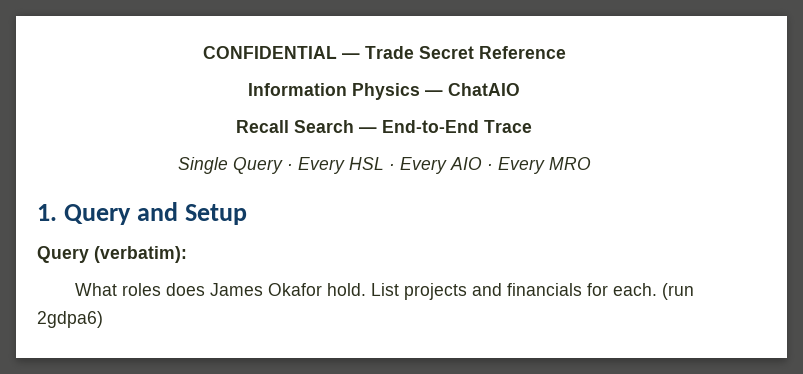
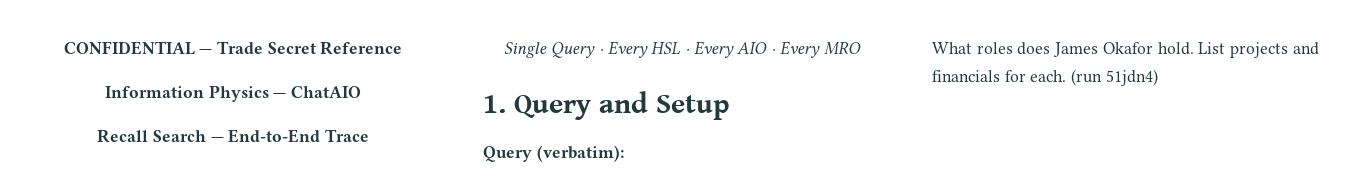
[37,311,103,328] 2gdpa6) -> [1105,69,1158,86] 51jdn4)

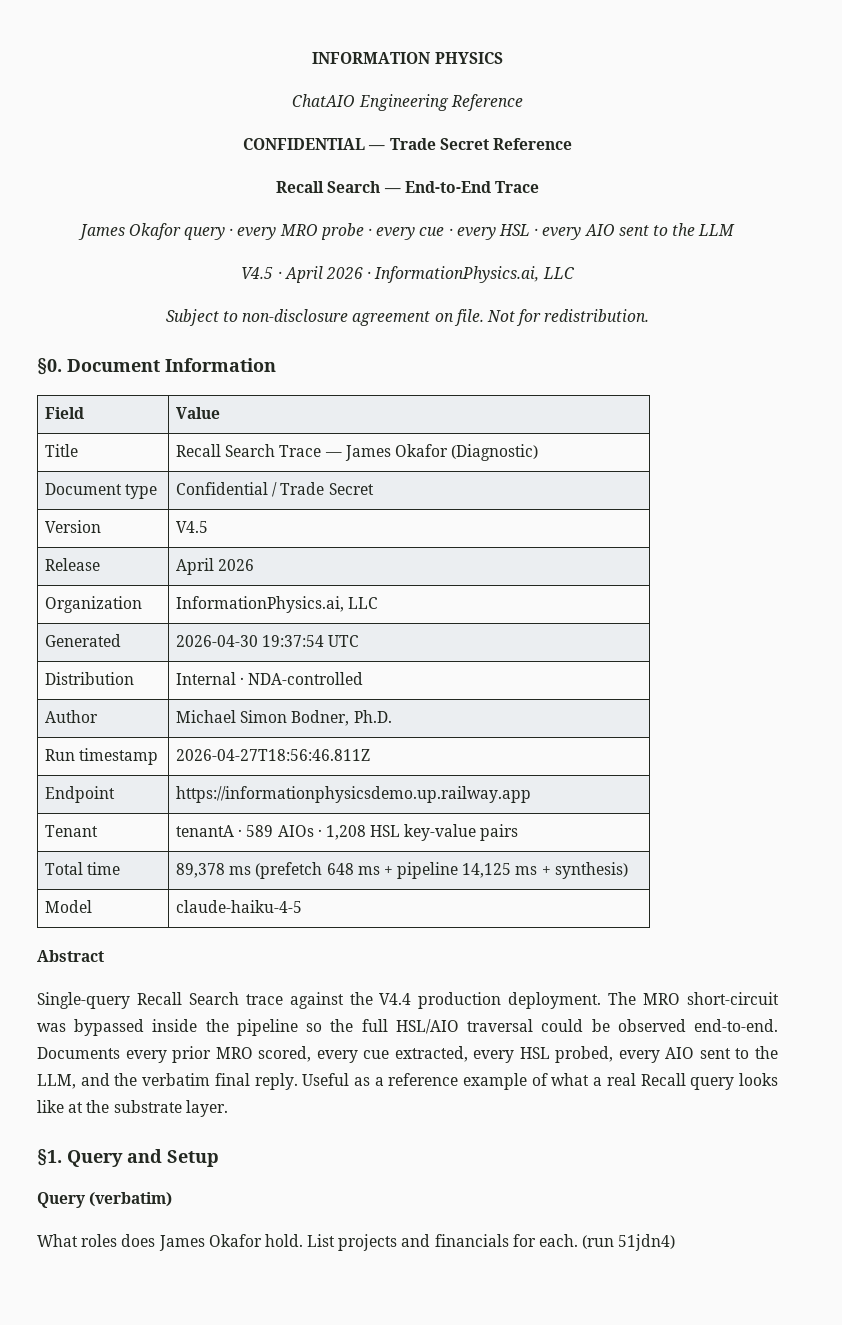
(63, 48) none -> [312,52,503,64] [292,94,523,111] INFORMATION PHYSICS // ChatAIO Engineering Reference //
[104,85,362,102] // Information Physics — ChatAIO -> (572, 144) none
[504,41,861,58] [483,95,506,113] Single Query · Every HSL · Every AIO · Every MRO // 1. -> [77,223,736,240] [241,266,575,283] [165,309,650,326] [37,358,276,375] [44,407,84,419] [175,407,220,419] [44,444,78,457] [175,444,539,461] [44,483,158,499] [175,482,374,497] [44,520,101,533] [175,521,208,533] [44,558,100,571] [175,558,255,575] [44,596,142,613] [175,596,379,613] [44,634,121,647] [175,635,360,647] [44,672,134,685] [175,672,364,685] [44,710,98,723] [175,710,392,726] [44,748,159,765] [175,749,370,761] [44,786,115,803] [175,786,531,803] [44,825,98,837] [175,824,519,841] [44,862,121,875] [175,862,628,879] [44,900,92,913] [175,900,302,913] [37,950,104,962] [37,992,779,1009] [37,1019,779,1036] [37,1046,778,1063] [37,1073,779,1090] [37,1100,228,1117] [37,1149,62,1166] James Okafor query · every MRO probe · every cue · every HSL · every AIO sent to the LLM // V4.5 · April 2026 · InformationPhysics.ai, LLC // Subject to non-disclosure agreement on file. Not for redistribution. // §0. Document Information // Field | Value // Title | Recall Search Trace — James Okafor (Diagnostic) // Document type | Confidential / Trade Secret // Version | V4.5 // Release | April 2026 // Organization | InformationPhysics.ai, LLC // Generated | 2026-04-30 19:37:54 UTC // Distribution | Internal · NDA-controlled // Author | Michael Simon Bodner, Ph.D. // Run timestamp | 2026-04-27T18:56:46.811Z // Endpoint | https://informationphysicsdemo.up.railway.app // Tenant | tenantA · 589 AIOs · 1,208 HSL key-value pairs // Total time | 89,378 ms (prefetch 648 ms + pipeline 14,125 ms + synthesis) // Model | claude-haiku-4-5 // Abstract // Single-query Recall Search trace against the V4.4 production deployment. The MRO short-circuit was bypassed inside the pipeline so the full HSL/AIO traversal could be observed end-to-end. Documents every prior MRO scored, every cue extracted, every HSL probed, every AIO sent to the LLM, and the verbatim final reply. Useful as a reference example of what a real Recall query looks like at the substrate layer. // §1.
[536,145,624,162] (verbatim): -> [89,1192,173,1207] (verbatim)

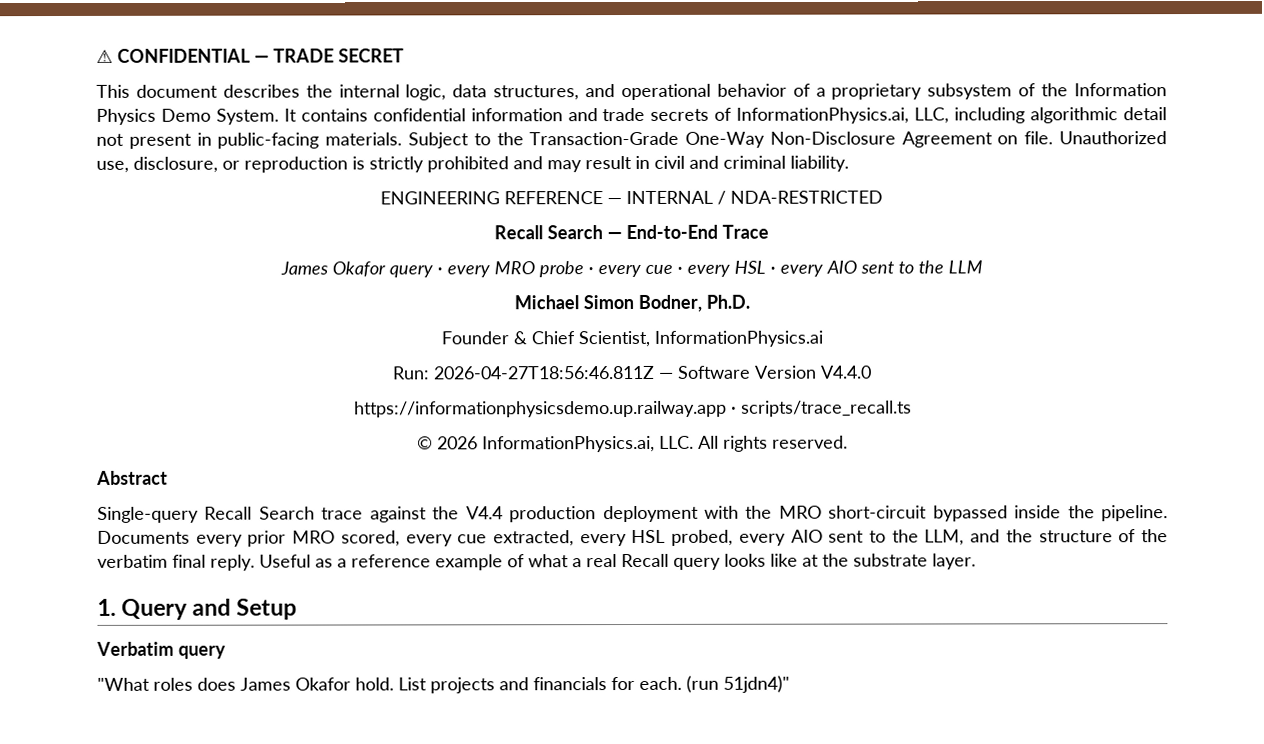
[312,52,503,64] [292,94,523,111] [243,138,572,150] INFORMATION PHYSICS // ChatAIO Engineering Reference // CONFIDENTIAL — Trade Secret Reference -> [96,48,404,63] [96,83,1167,101] [96,107,1167,125] [96,131,1168,149] [96,155,849,173] [380,190,883,205] ⚠ CONFIDENTIAL — TRADE SECRET // This document describes the internal logic, data structures, and operational behavior of a proprietary subsystem of the Information Physics Demo System. It contains confidential information and trade secrets of InformationPhysics.ai, LLC, including algorithmic detail not present in public-facing materials. Subject to the Transaction-Grade One-Way Non-Disclosure Agreement on file. Unauthorized use, disclosure, or reproduction is strictly prohibited and may result in civil and criminal liability. // ENGINEERING REFERENCE — INTERNAL / NDA-RESTRICTED
[241,266,575,283] [165,309,650,326] [37,358,276,375] [44,407,84,419] [175,407,220,419] [44,444,78,457] [175,444,539,461] [44,483,158,499] [175,482,374,497] [44,520,101,533] [175,521,208,533] [44,558,100,571] [175,558,255,575] [44,596,142,613] [175,596,379,613] [44,634,121,647] [175,635,360,647] [44,672,134,685] [175,672,364,685] [44,710,98,723] [175,710,392,726] [44,748,159,765] [175,749,370,761] [44,786,115,803] [175,786,531,803] [44,825,98,837] [175,824,519,841] [44,862,121,875] [175,862,628,879] [44,900,92,913] [175,900,302,913] V4.5 · April 2026 · InformationPhysics.ai, LLC // Subject to non-disclosure agreement on file. Not for redistribution. // §0. Document Information // Field | Value // Title | Recall Search Trace — James Okafor (Diagnostic) // Document type | Confidential / Trade Secret // Version | V4.5 // Release | April 2026 // Organization | InformationPhysics.ai, LLC // Generated | 2026-04-30 19:37:54 UTC // Distribution | Internal · NDA-controlled // Author | Michael Simon Bodner, Ph.D. // Run timestamp | 2026-04-27T18:56:46.811Z // Endpoint | https://informationphysicsdemo.up.railway.app // Tenant | tenantA · 589 AIOs · 1,208 HSL key-value pairs // Total time | 89,378 ms (prefetch 648 ms + pipeline 14,125 ms + synthesis) // Model | claude-haiku-4-5 -> [513,294,750,312] [440,330,823,348] [392,365,872,380] [353,400,912,418] [417,435,848,453] Michael Simon Bodner, Ph.D. // Founder & Chief Scientist, InformationPhysics.ai // Run: 2026-04-27T18:56:46.811Z — Software Version V4.4.0 // https://informationphysicsdemo.up.railway.app · scripts/trace_recall.ts // © 2026 InformationPhysics.ai, LLC. All rights reserved.
[508,992,637,1009] deployment. The -> [602,505,773,523] deployment with the
[37,1023,66,1032] was -> (928, 512) none
[236,1019,779,1036] pipeline so the full HSL/AIO traversal could be observed end-to-end. -> [1101,505,1168,522] pipeline.
(138, 1079) none -> [1038,529,1168,543] structure of the
[37,1149,62,1166] §1. -> [97,598,116,616] 1.
[37,1192,173,1208] [37,1234,78,1247] Query (verbatim) // What -> [96,641,226,659] [97,677,150,691] Verbatim query // "What
[618,1234,676,1251] 51jdn4) -> [723,675,790,693] 51jdn4)"

